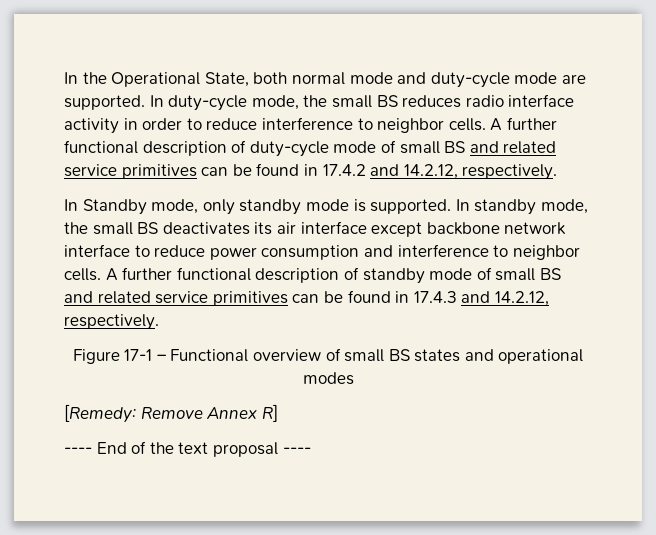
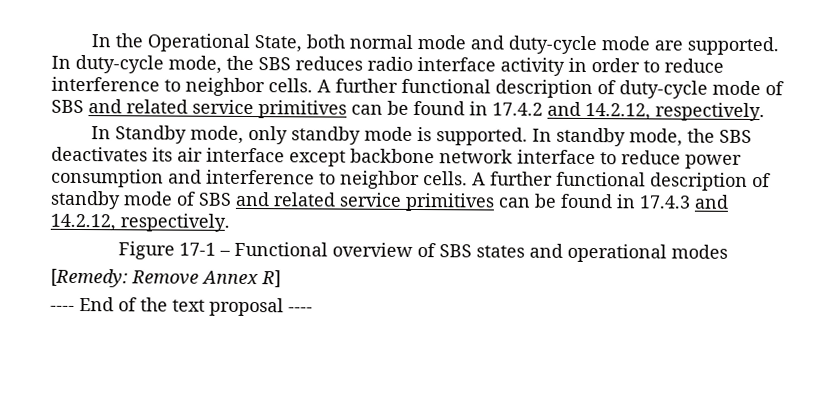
[331,95,398,108] small BS -> [258,57,291,71] SBS
[399,141,466,154] small BS -> [51,99,84,114] SBS
[92,222,159,235] small BS -> [718,129,752,143] SBS
[495,268,561,281] small BS -> [198,192,232,206] SBS
[344,349,410,362] small BS -> [438,244,472,258] SBS

